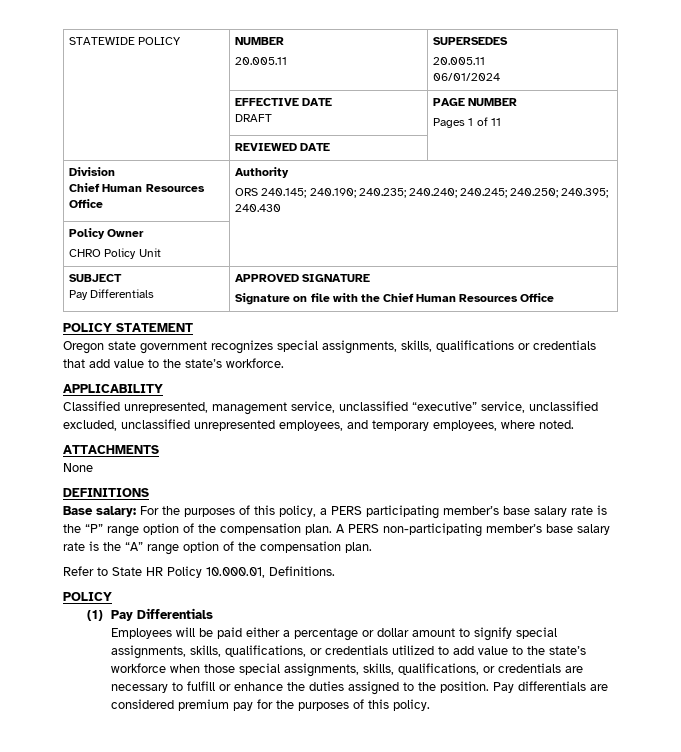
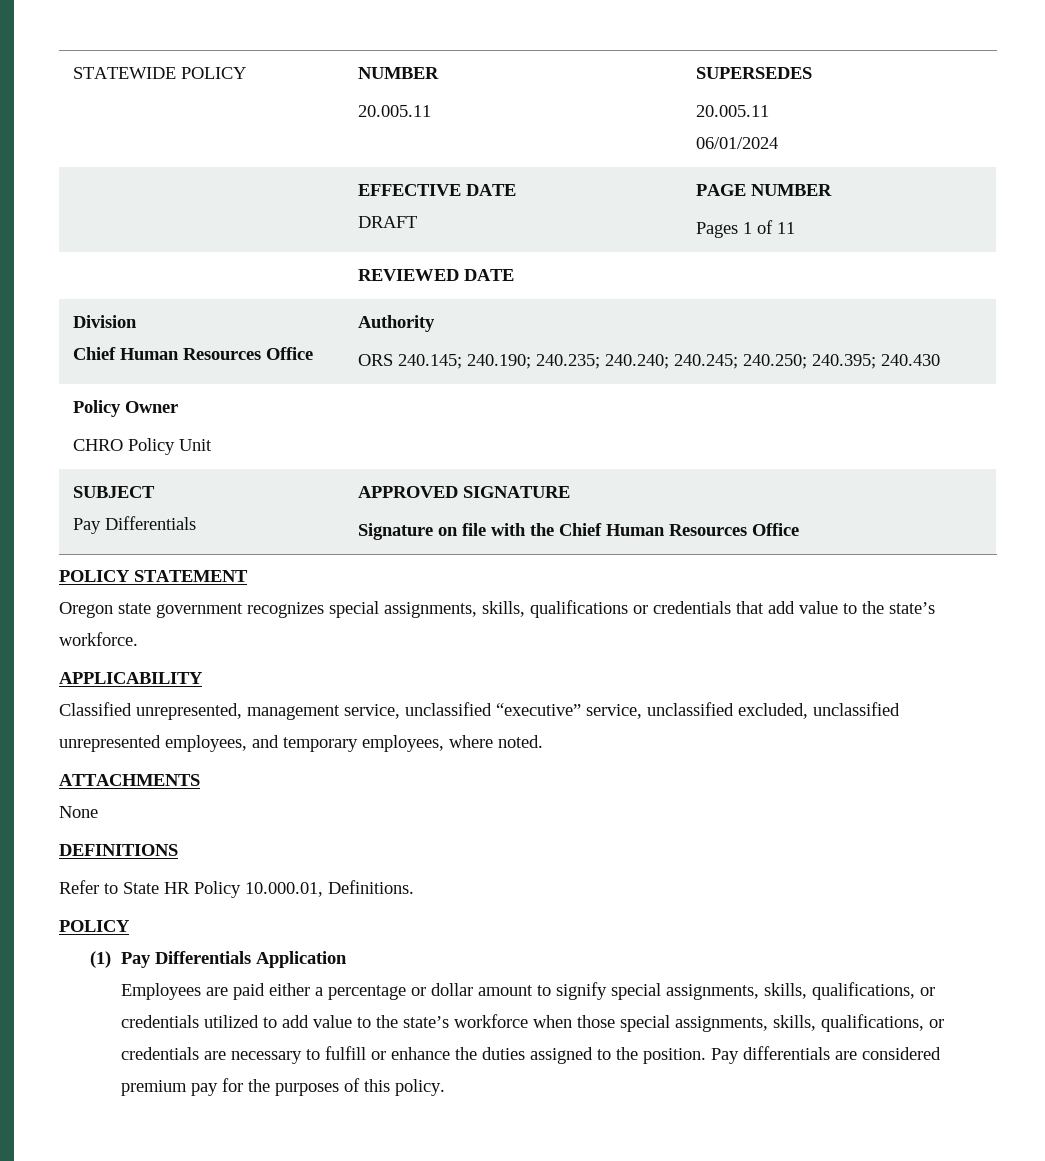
[63,505,607,519] [63,523,610,537] [63,541,372,555] // Base salary: For the purposes of this policy, a PERS participating member’s base salary rate is the “P” range option of the compensation plan. A PERS non-participating member’s base salary rate is the “A” range option of the compensation plan. -> (178, 850) none
(213, 613) none -> [256,951,348,968] Application
[175,627,213,637] will be -> [206,987,229,996] are

